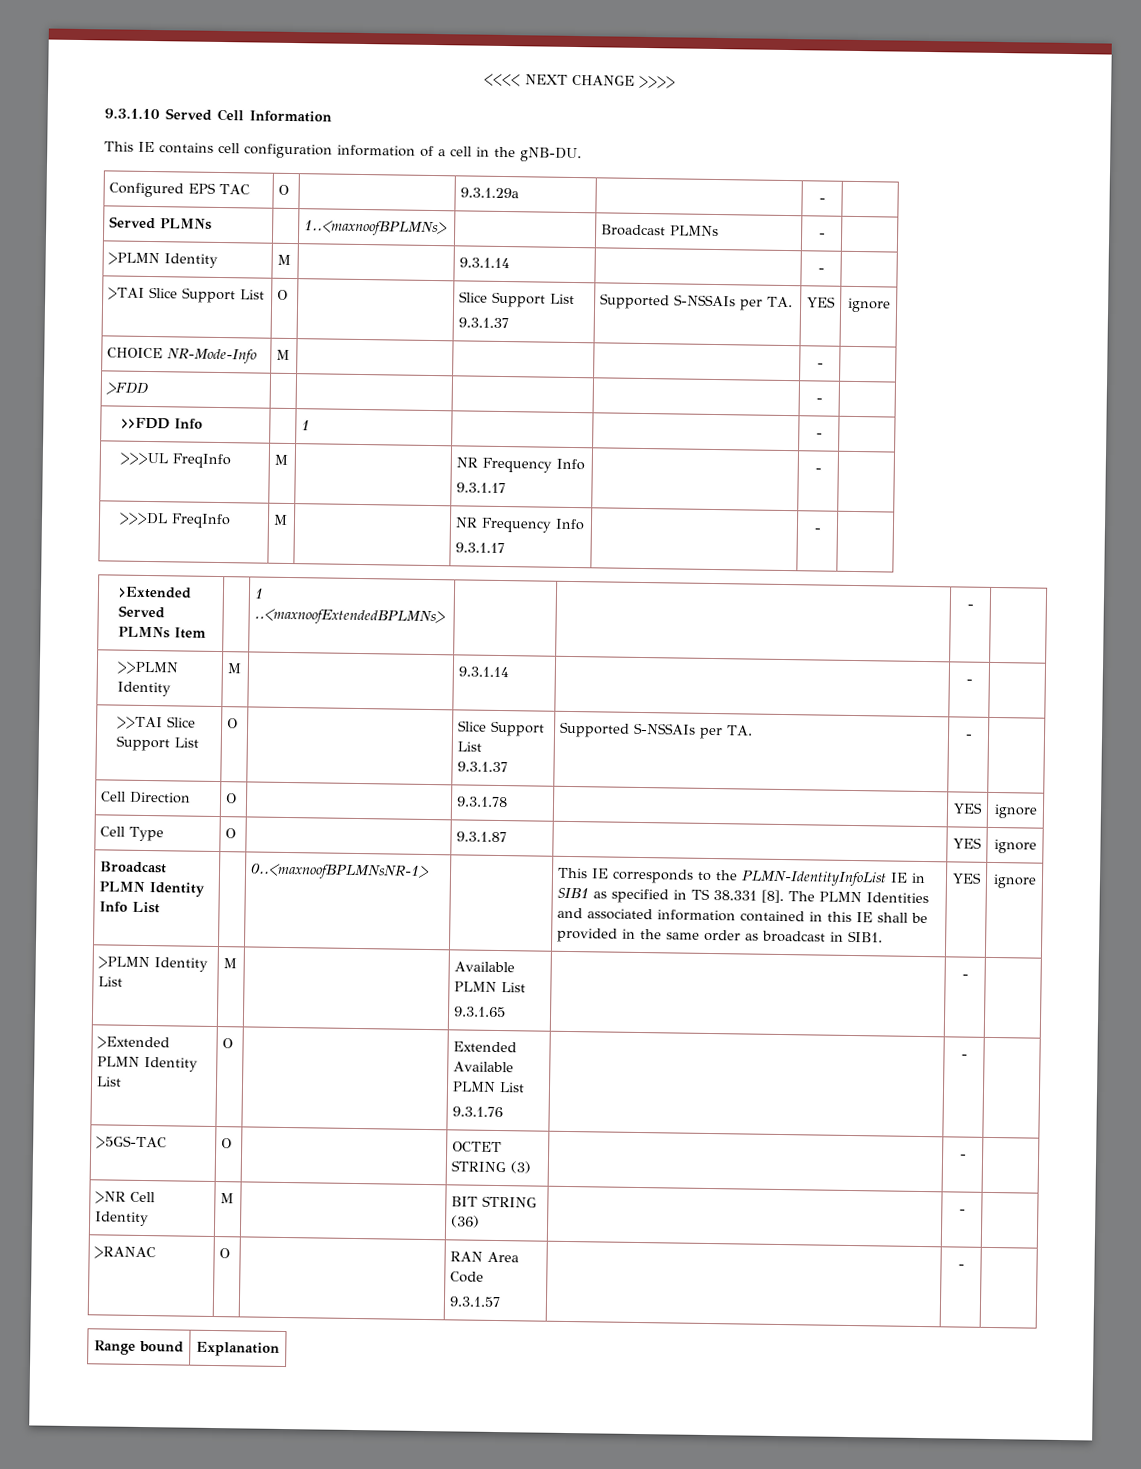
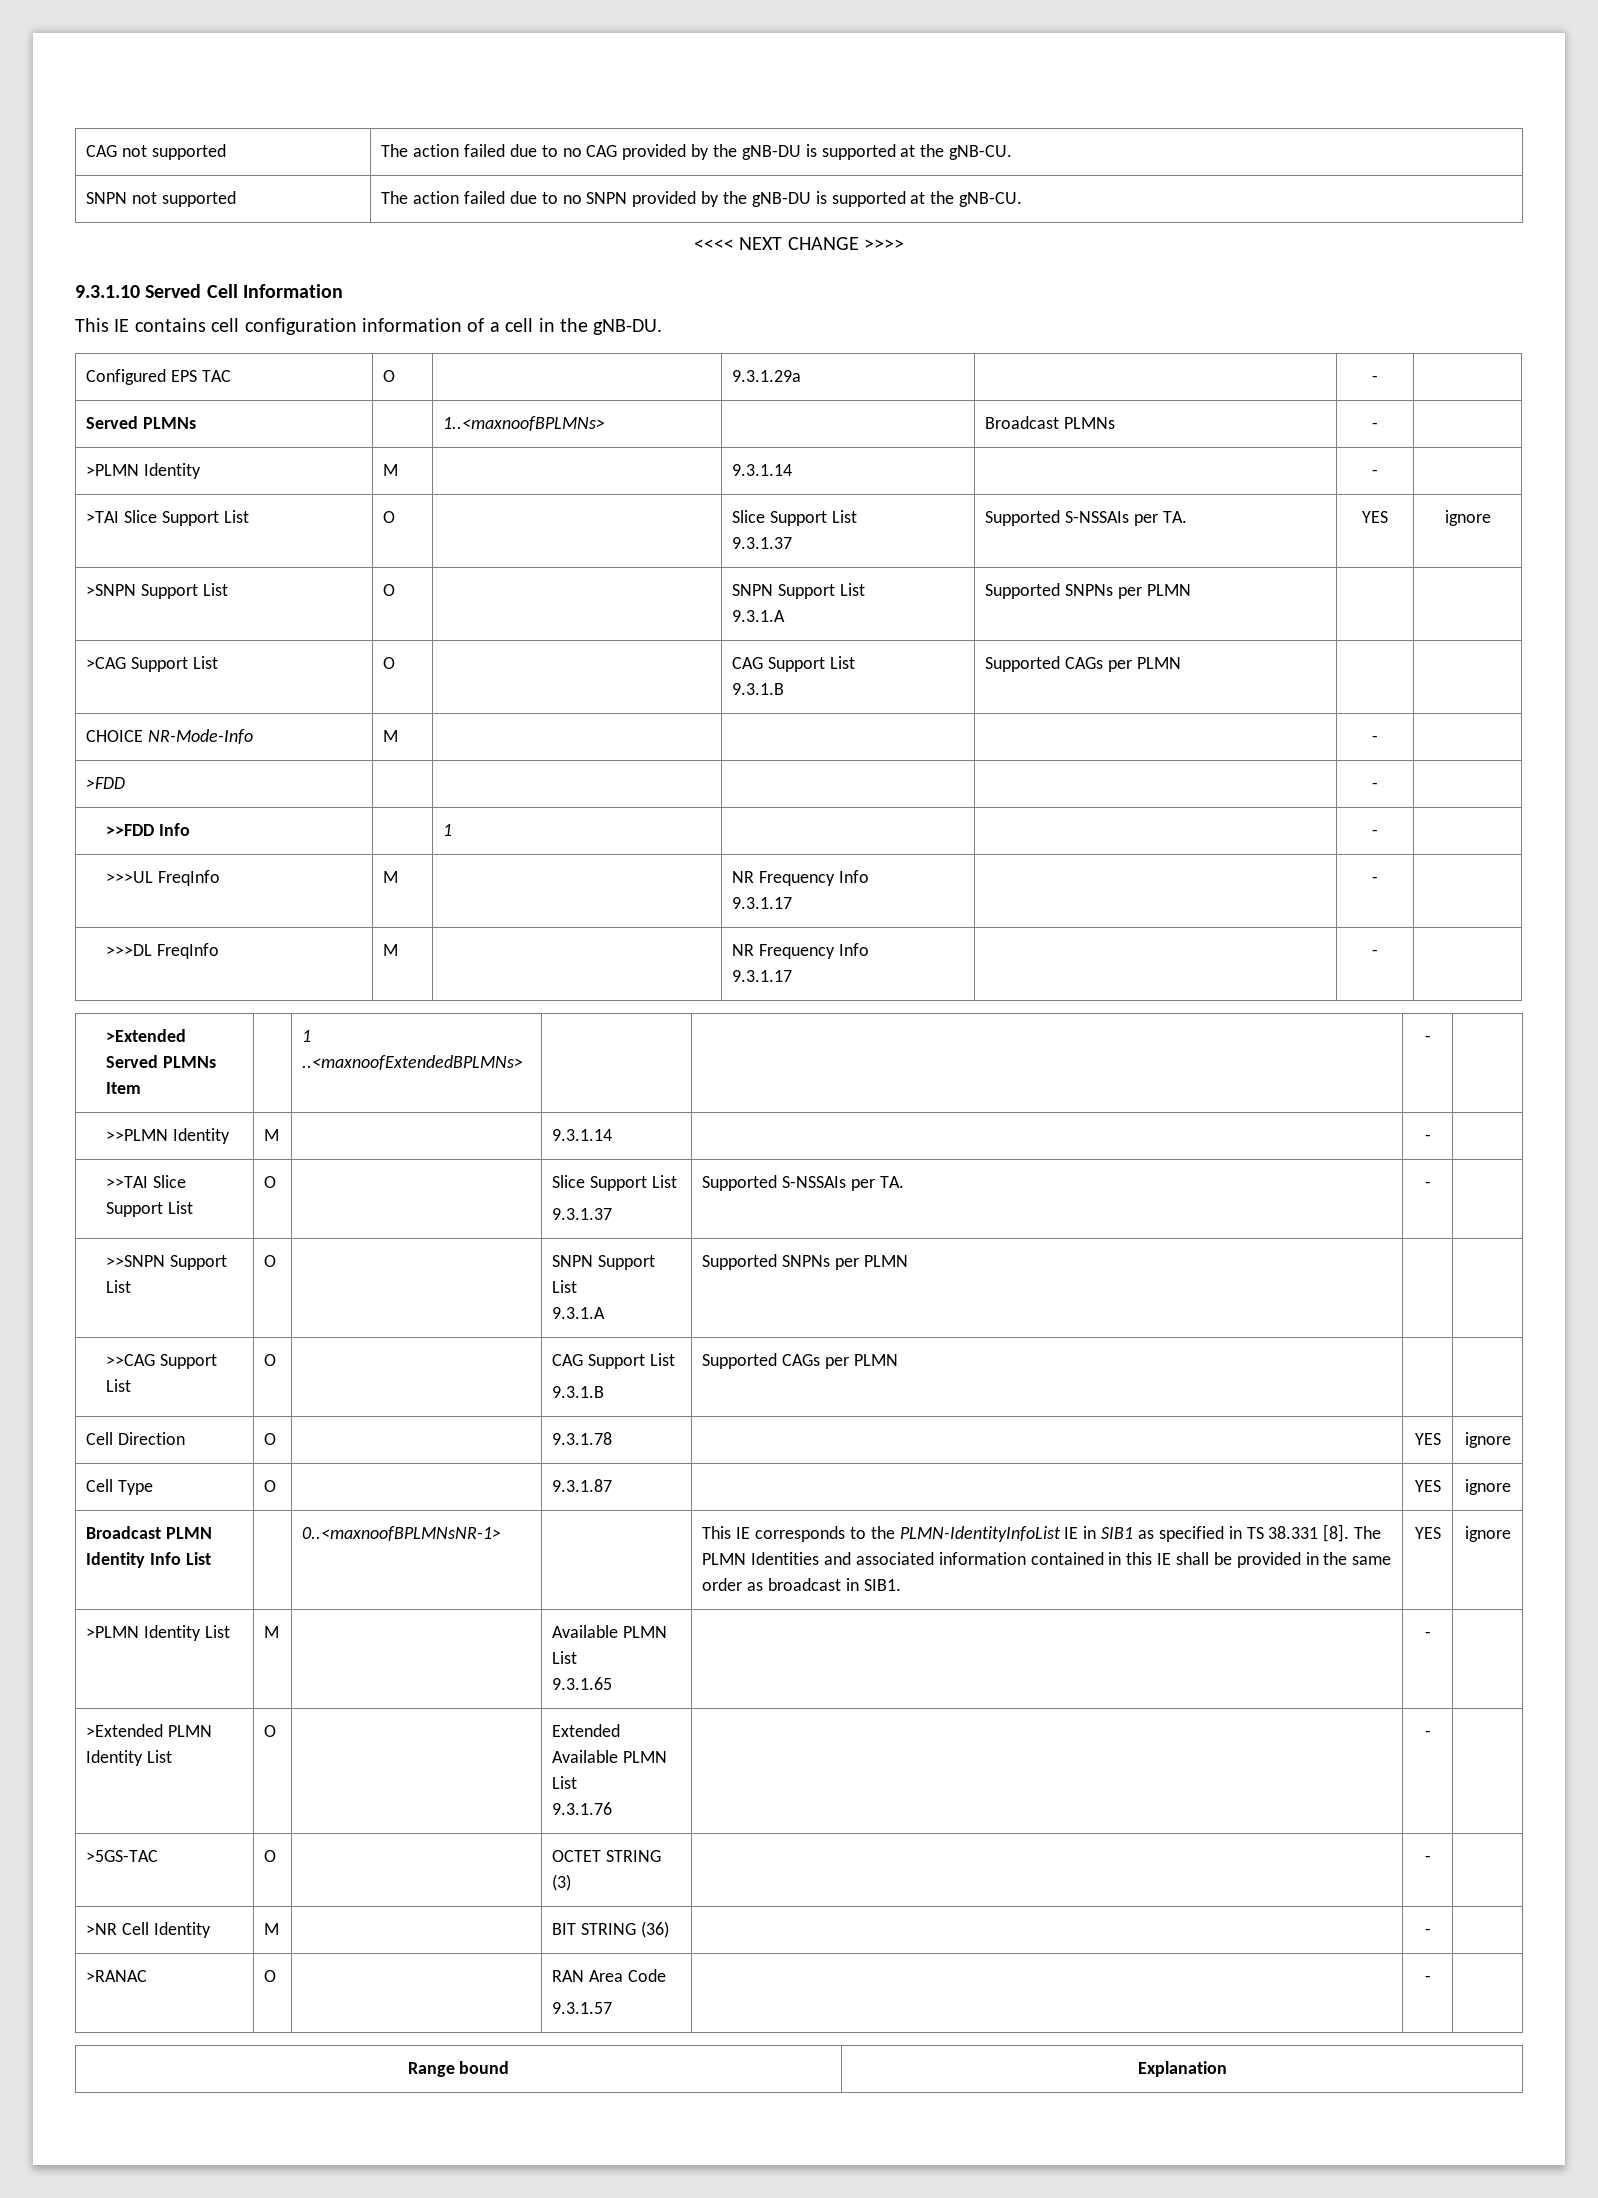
(484, 80) none -> [86,144,227,160] [381,144,1013,160] [86,191,237,207] [381,191,1023,207] CAG not supported | The action failed due to no CAG provided by the gNB-DU is supported at the gNB-CU. // SNPN not supported | The action failed due to no SNPN provided by the gNB-DU is supported at the gNB-CU. //
(891, 305) none -> [86,583,229,599] [383,584,396,596] [732,583,866,599] [732,610,786,622] [985,583,1191,599] [86,656,219,672] [383,657,396,669] [732,656,856,672] [732,683,785,695] [985,656,1181,672] // >SNPN Support List | O | | SNPN Support List // 9.3.1.A | Supported SNPNs per PLMN | | // >CAG Support List | O | | CAG Support List // 9.3.1.B | Supported CAGs per PLMN | |
(973, 736) none -> [106,1255,228,1270] [106,1280,132,1293] [264,1255,277,1267] [552,1255,656,1270] [552,1280,578,1293] [552,1307,606,1319] [702,1254,908,1270] [106,1354,218,1369] [106,1379,132,1392] [264,1354,277,1366] [552,1353,676,1369] [552,1386,605,1398] [702,1353,898,1369] // >>SNPN Support List | O | | SNPN Support List // 9.3.1.A | Supported SNPNs per PLMN | | // >>CAG Support List | O | | CAG Support List // 9.3.1.B | Supported CAGs per PLMN | |

